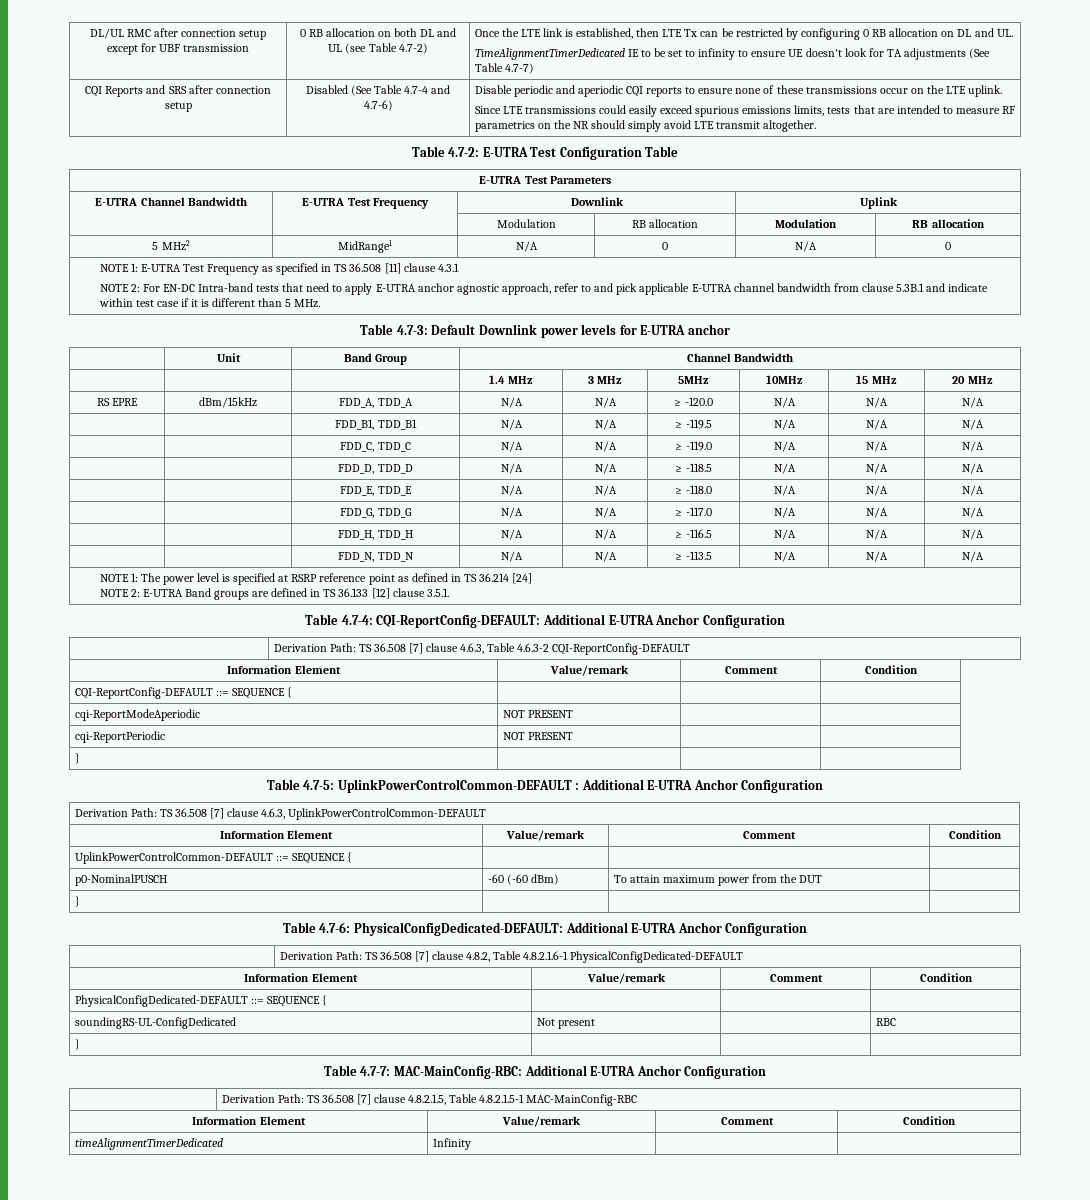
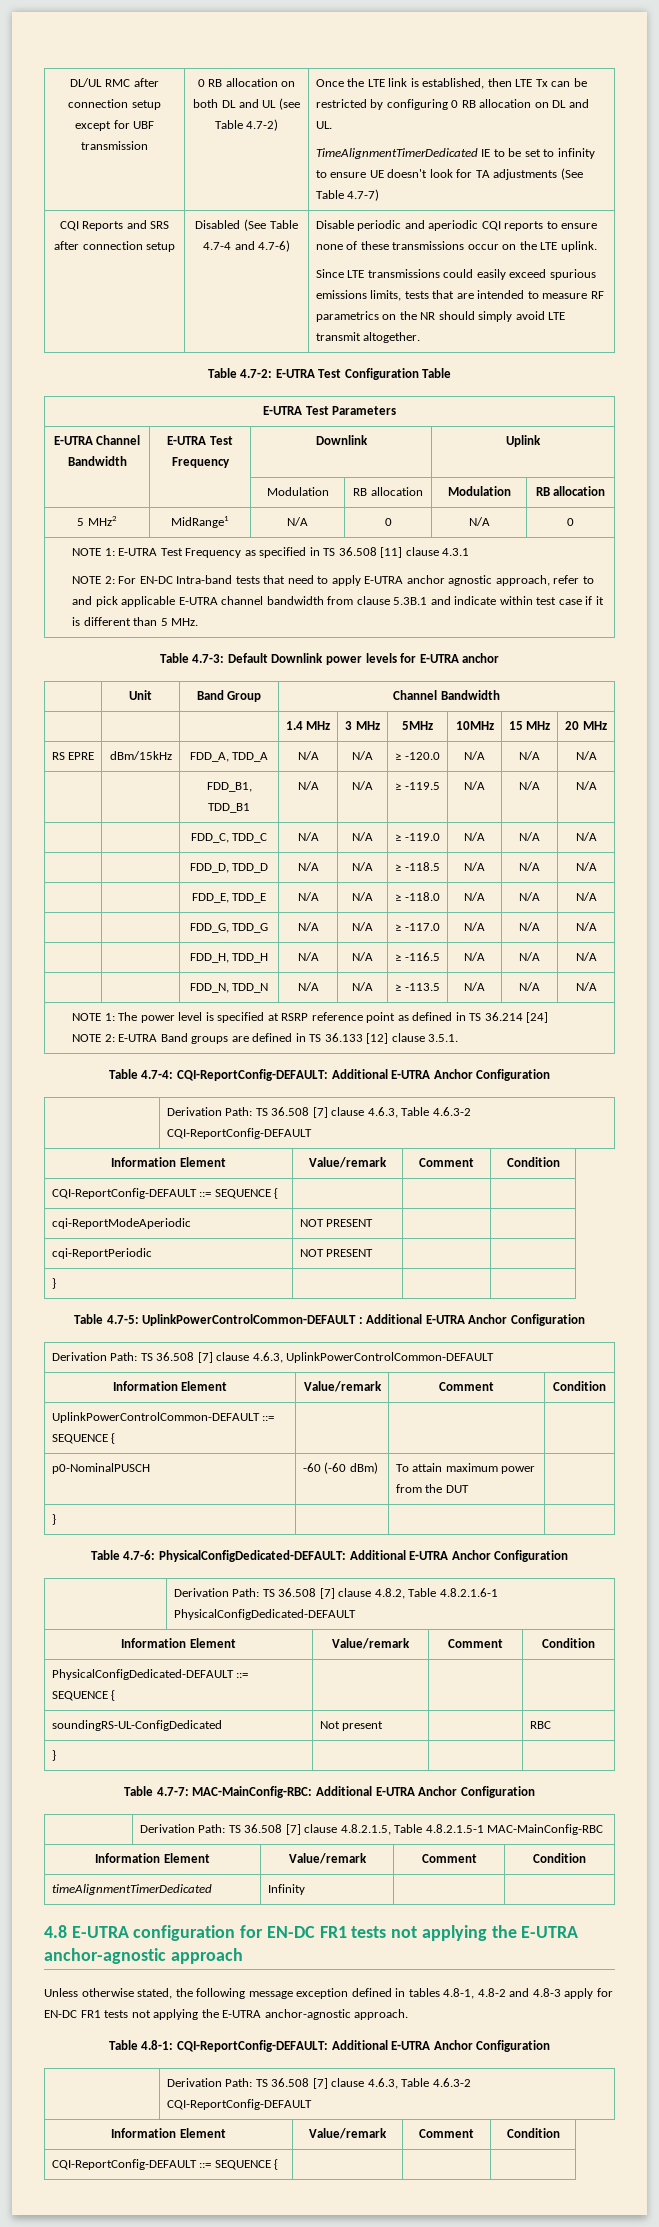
(471, 1144) none -> [44,1925,579,1941] [44,1948,243,1964] [44,1988,613,1999] [44,2009,409,2020] [108,2040,551,2052] [166,2078,471,2089] [166,2099,312,2110] [111,2128,226,2138] [309,2128,387,2139] [419,2129,474,2138] [506,2128,560,2138] [51,2159,279,2170] // 4.8 E-UTRA configuration for EN-DC FR1 tests not applying the E-UTRA anchor-agnostic approach // Unless otherwise stated, the following message exception defined in tables 4.8-1, 4.8-2 and 4.8-3 apply for EN-DC FR1 tests not applying the E-UTRA anchor-agnostic approach. // Table 4.8-1: CQI-ReportConfig-DEFAULT: Additional E-UTRA Anchor Configuration // | Derivation Path: TS 36.508 [7] clause 4.6.3, Table 4.6.3-2 CQI-ReportConfig-DEFAULT // Information Element | Value/remark | Comment | Condition // CQI-ReportConfig-DEFAULT ::= SEQUENCE { | | |

